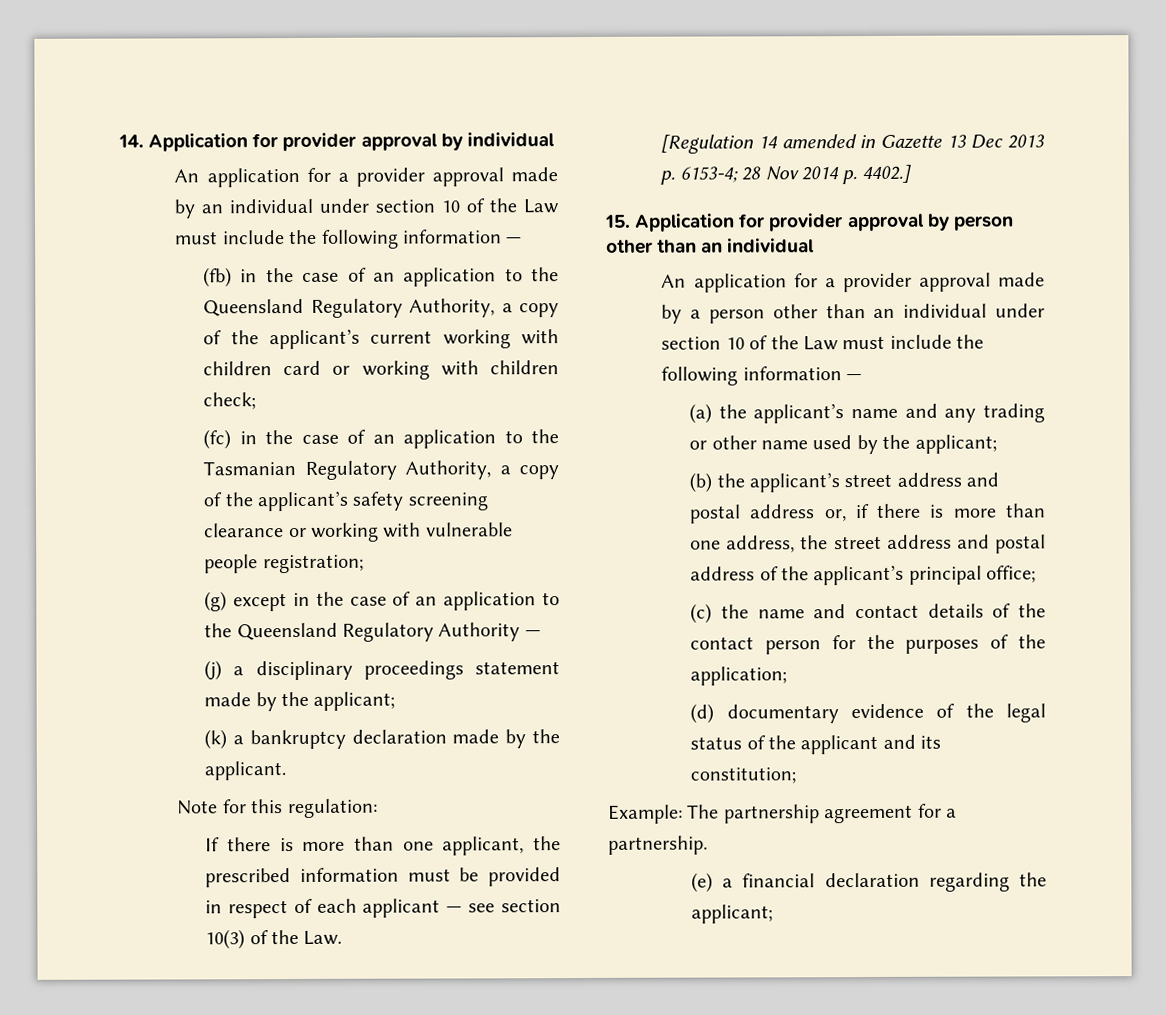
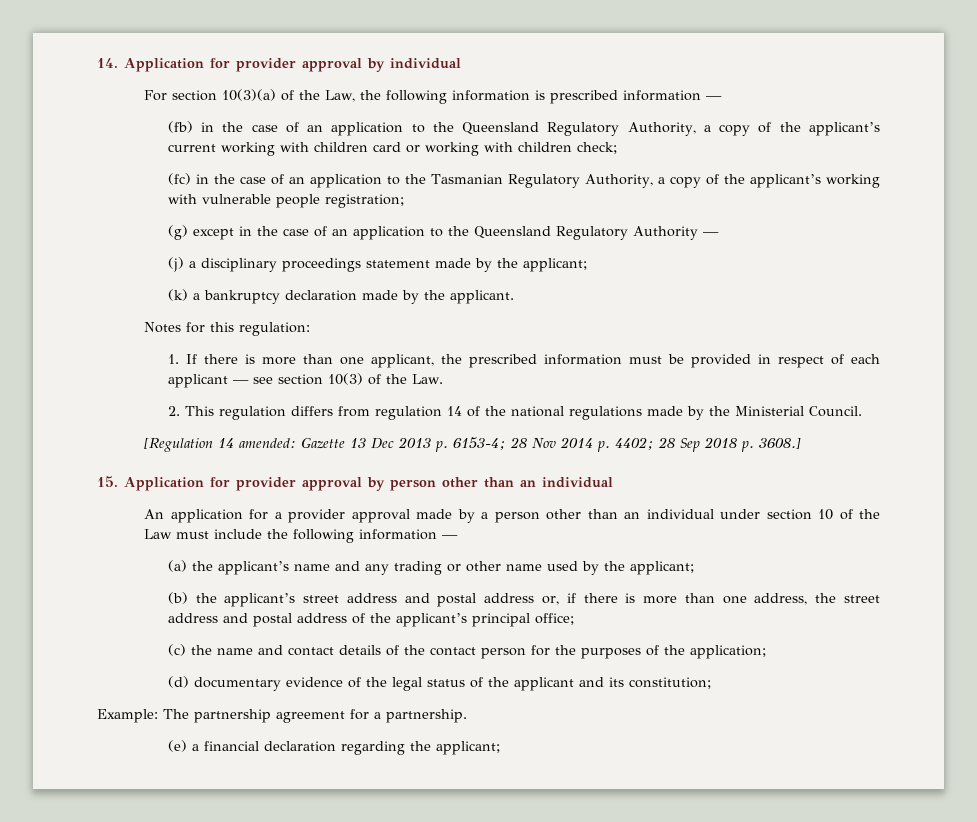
[174,167,558,188] [174,198,560,219] [175,229,399,249] An application for a provider approval made by an individual under section 10 of the Law must include the following -> [144,89,619,104] For section 10(3)(a) of the Law, the following information is prescribed
[352,491,489,511] [204,523,307,538] safety screening clearance or -> (821, 181) none
[177,800,219,815] Note -> [144,322,182,333] Notes
(378, 808) none -> [167,354,179,364] 1.
(343, 937) none -> [167,406,862,420] // 2. This regulation differs from regulation 14 of the national regulations made by the Ministerial Council.
[781,134,877,149] amended in -> [239,438,297,448] amended:
[861,164,911,184] 4402.] -> [615,437,802,452] 4402; 28 Sep 2018 p. 3608.]

